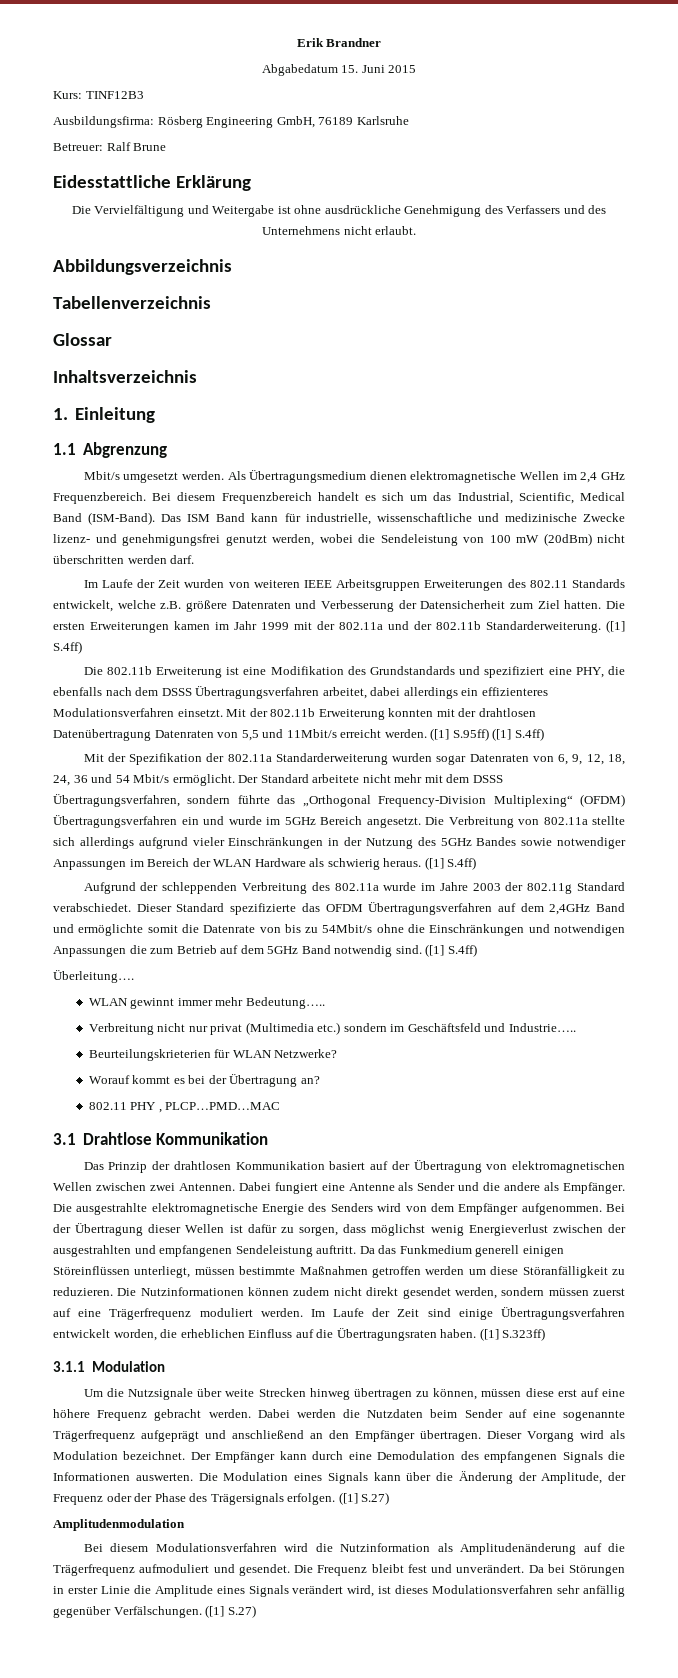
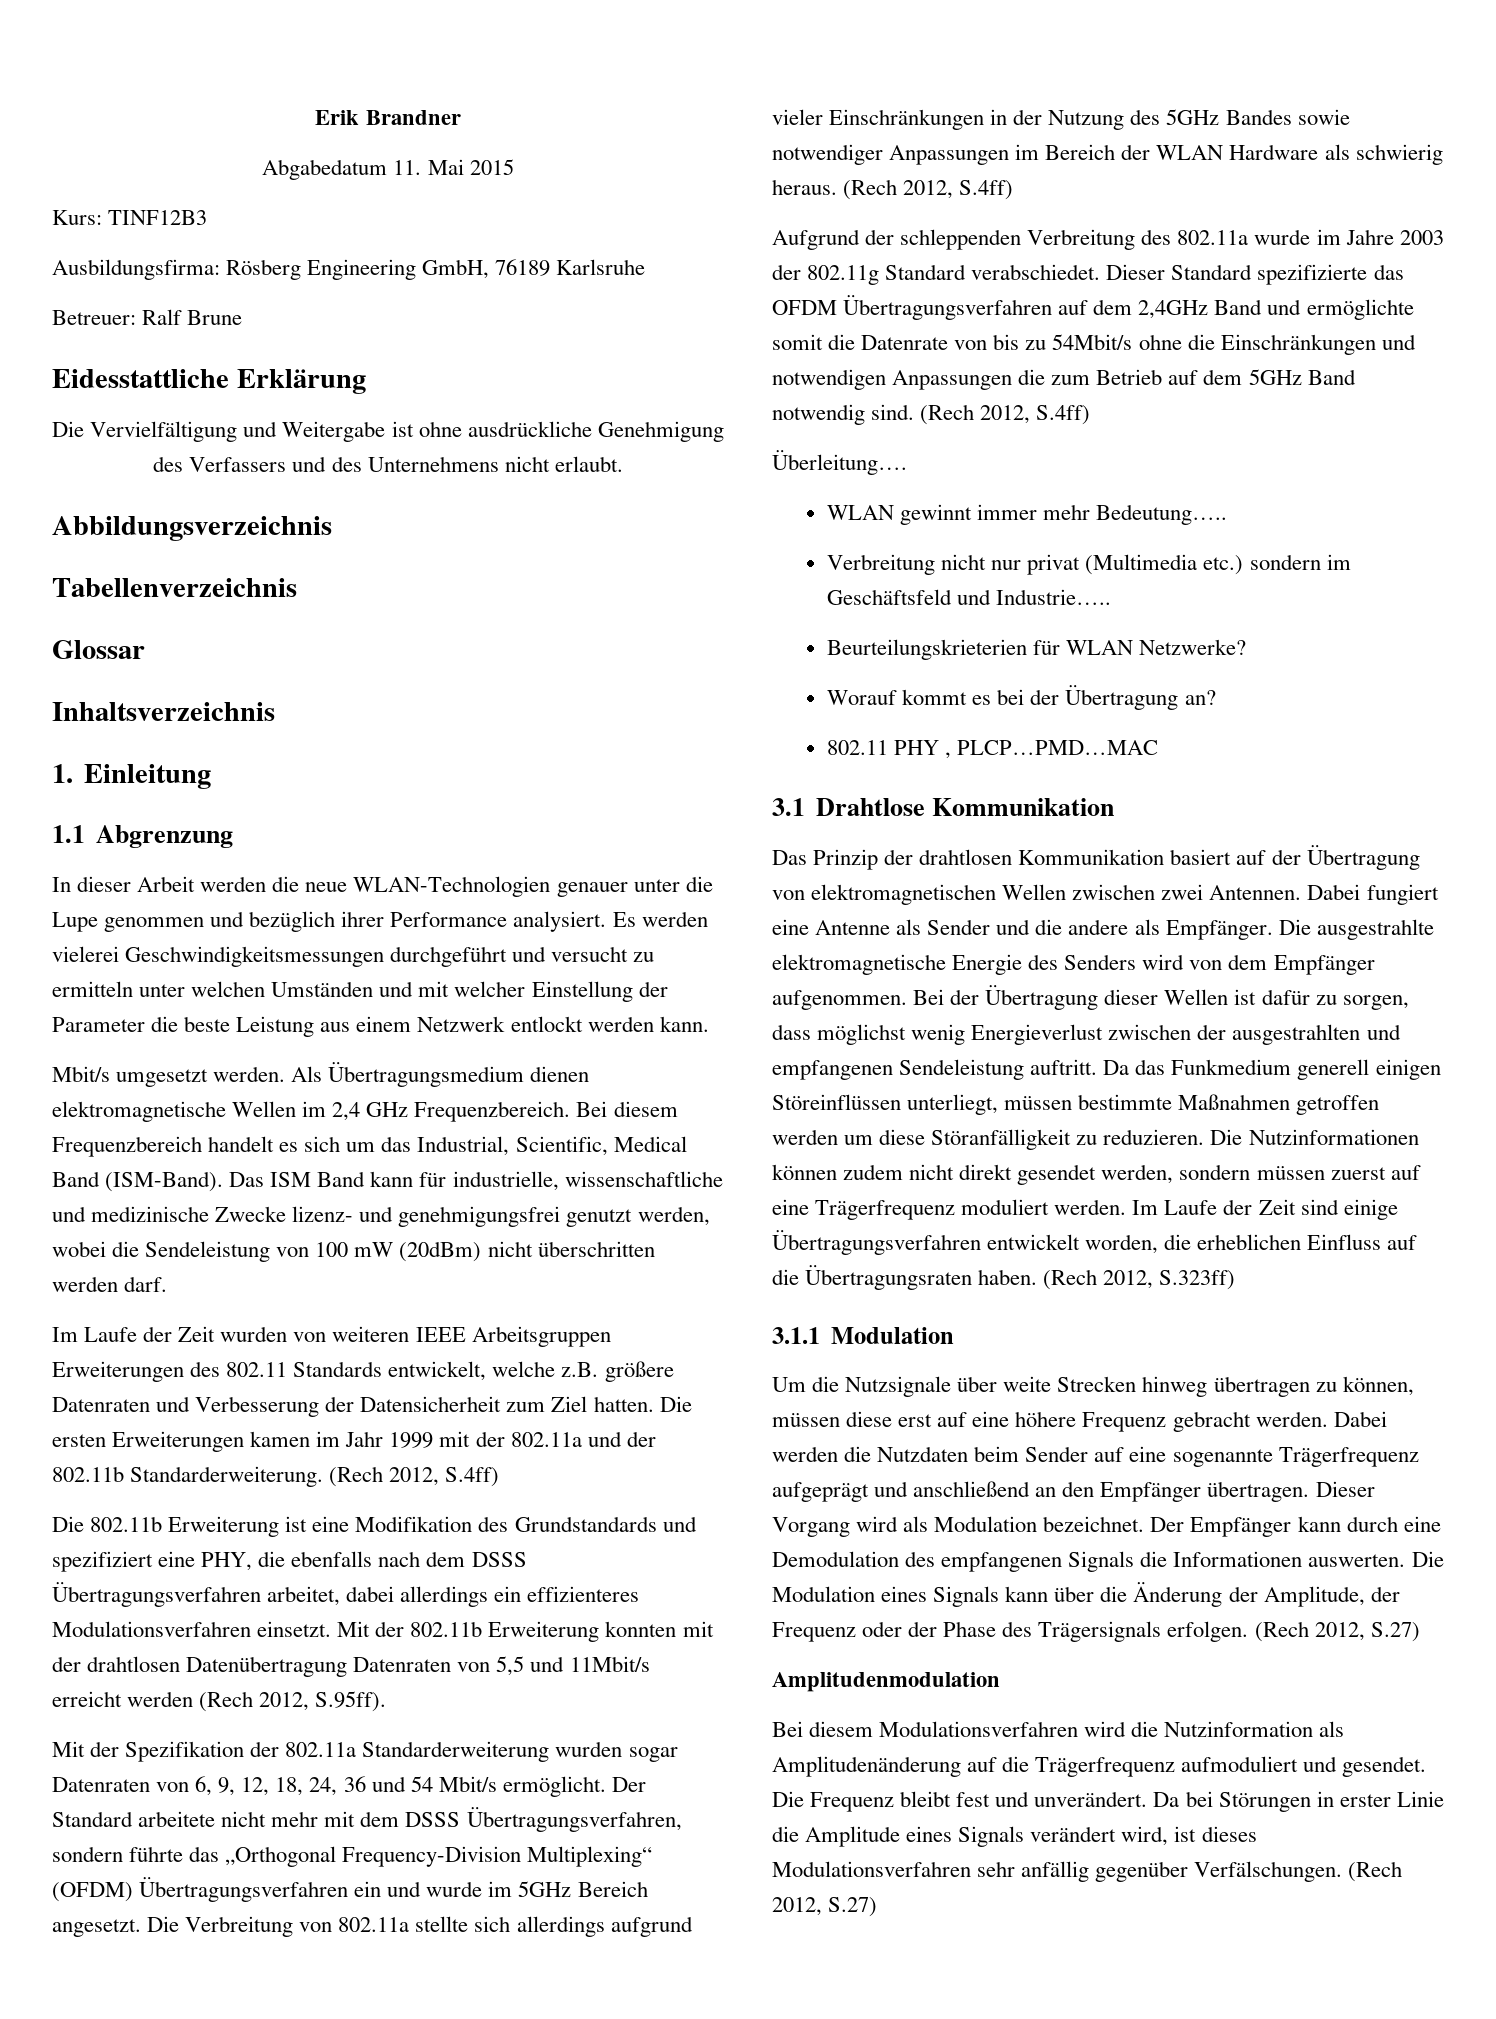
[341,65,385,73] 15. Juni -> [393,159,464,175] 11. Mai
(167, 450) none -> [52,876,713,897] [52,911,708,932] [52,946,655,967] [52,981,668,1002] [52,1016,709,1037] // In dieser Arbeit werden die neue WLAN-Technologien genauer unter die Lupe genommen und bezüglich ihrer Performance analysiert. Es werden vielerei Geschwindigkeitsmessungen durchgeführt und versucht zu ermitteln unter welchen Umständen und mit welcher Einstellung der Parameter die beste Leistung aus einem Netzwerk entlockt werden kann.
[606,620,625,633] ([1] -> [329,1466,440,1487] (Rech 2012,
[384,728,544,741] werden. ([1] S.95ff) ([1] S.4ff) -> [127,1691,387,1712] werden (Rech 2012, S.95ff).
[424,857,444,870] ([1] -> [843,179,954,200] (Rech 2012,
[425,944,445,957] ([1] -> [920,404,1031,425] (Rech 2012,
[479,1328,499,1341] ([1] -> [1043,1269,1154,1290] (Rech 2012,
[338,1492,358,1505] ([1] -> [1254,1621,1365,1642] (Rech 2012,
[205,1605,225,1618] ([1] -> [1348,1861,1403,1882] [772,1897,822,1916] (Rech 2012,

